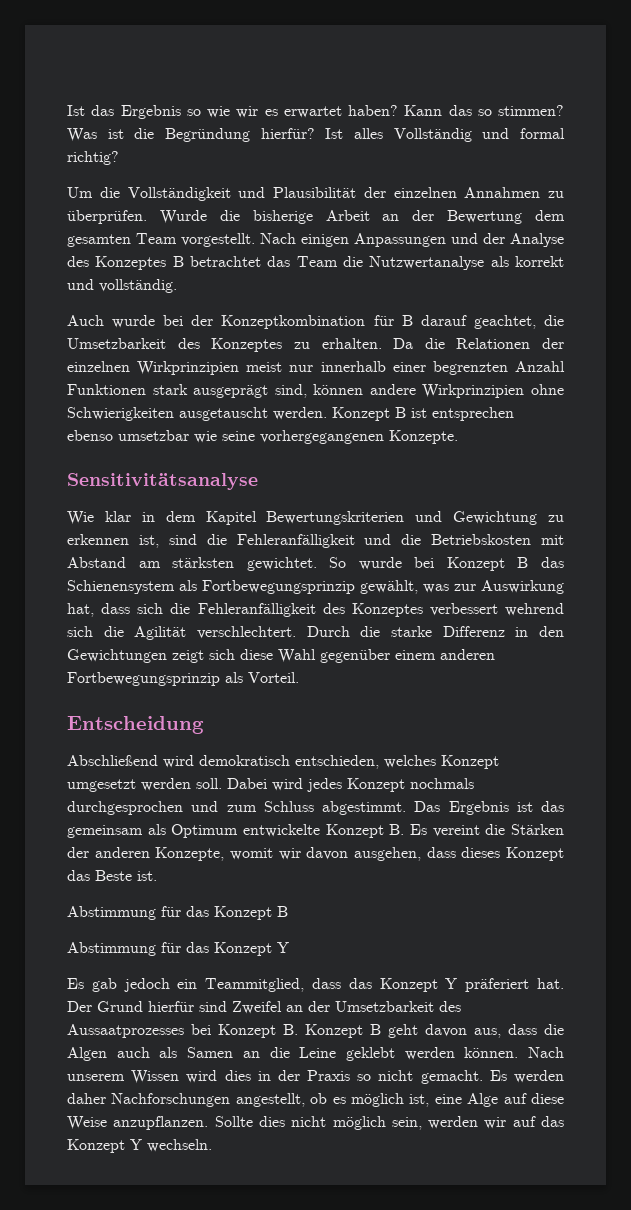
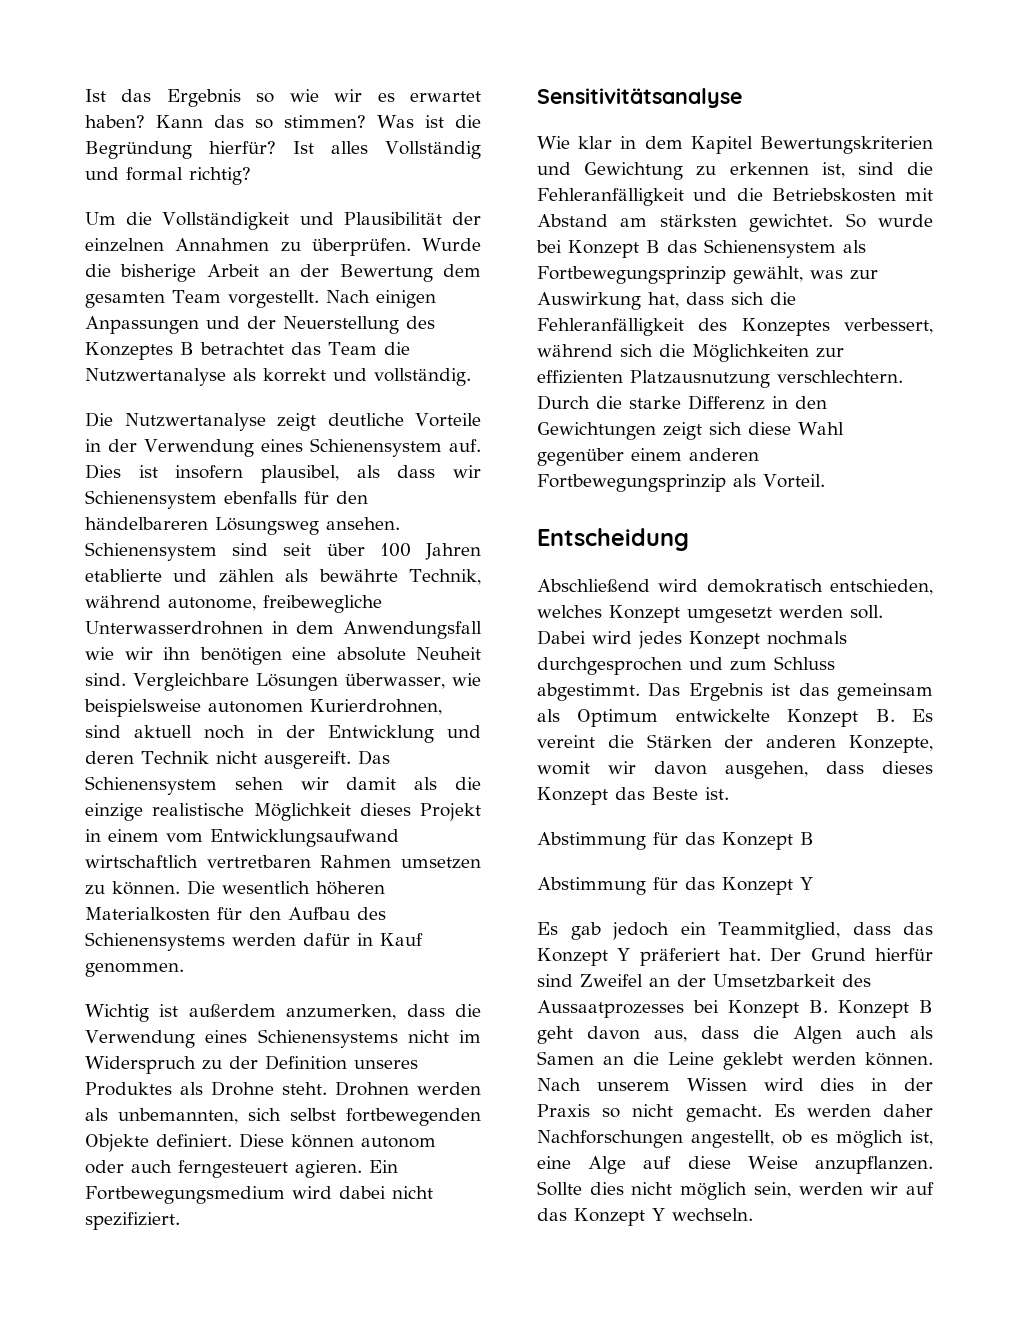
[510,233,564,247] Analyse -> [283,316,399,334] Neuerstellung
[67,315,564,329] [67,338,564,352] [67,361,565,375] [67,384,564,398] [67,407,514,421] [67,430,458,444] Auch wurde bei der Konzeptkombination für B darauf geachtet, die Umsetzbarkeit des Konzeptes zu erhalten. Da die Relationen der einzelnen Wirkprinzipien meist nur innerhalb einer begrenzten Anzahl Funktionen stark ausgeprägt sind, können andere Wirkprinzipien ohne Schwierigkeiten ausgetauscht werden. Konzept B ist entsprechen ebenso umsetzbar wie seine vorhergegangenen Konzepte. -> [85,412,482,431] [85,438,482,457] [85,464,481,483] [85,490,368,509] [85,517,400,535] [85,542,481,561] [85,569,482,585] [85,595,382,613] [85,621,482,639] [85,647,481,665] [85,673,481,691] [84,699,442,717] [85,725,481,743] [85,750,390,769] [85,776,482,795] [85,803,481,821] [85,829,399,847] [85,855,482,869] [85,880,385,895] [85,907,386,921] [85,932,423,951] [85,963,184,977] [85,1004,481,1022] [85,1029,481,1048] [85,1055,418,1074] [85,1081,481,1096] [85,1108,481,1126] [85,1133,436,1152] [85,1160,398,1178] [85,1186,433,1204] [85,1212,180,1230] Die Nutzwertanalyse zeigt deutliche Vorteile in der Verwendung eines Schienensystem auf. Dies ist insofern plausibel, als dass wir Schienensystem ebenfalls für den händelbareren Lösungsweg ansehen. Schienensystem sind seit über 100 Jahren etablierte und zählen als bewährte Technik, während autonome, freibewegliche Unterwasserdrohnen in dem Anwendungsfall wie wir ihn benötigen eine absolute Neuheit sind. Vergleichbare Lösungen überwasser, wie beispielsweise autonomen Kurierdrohnen, sind aktuell noch in der Entwicklung und deren Technik nicht ausgereift. Das Schienensystem sehen wir damit als die einzige realistische Möglichkeit dieses Projekt in einem vom Entwicklungsaufwand wirtschaftlich vertretbaren Rahmen umsetzen zu können. Die wesentlich höheren Materialkosten für den Aufbau des Schienensystems werden dafür in Kauf genommen. // Wichtig ist außerdem anzumerken, dass die Verwendung eines Schienensystems nicht im Widerspruch zu der Definition unseres Produktes als Drohne steht. Drohnen werden als unbemannten, sich selbst fortbewegenden Objekte definiert. Diese können autonom oder auch ferngesteuert agieren. Ein Fortbewegungsmedium wird dabei nicht spezifiziert.
[429,603,564,616] [67,626,296,640] verbessert wehrend sich die Agilität verschlechtert. -> [844,318,933,334] [537,344,844,362] [537,370,903,388] verbessert, während sich die Möglichkeiten zur effizienten Platzausnutzung verschlechtern.

